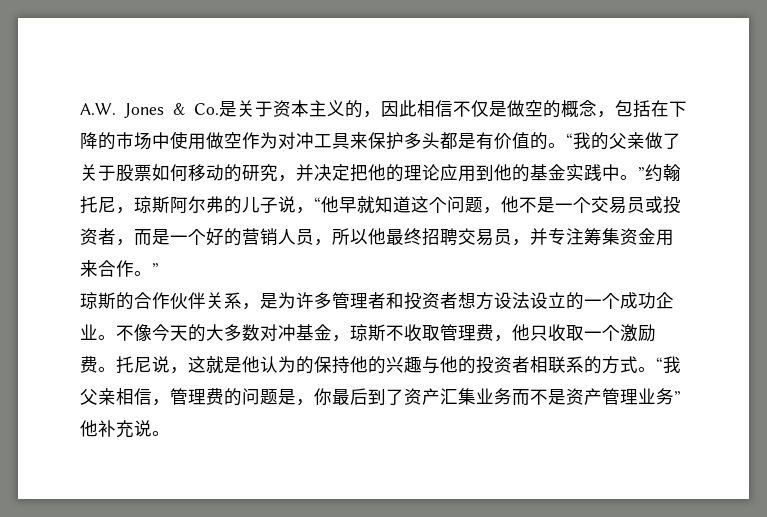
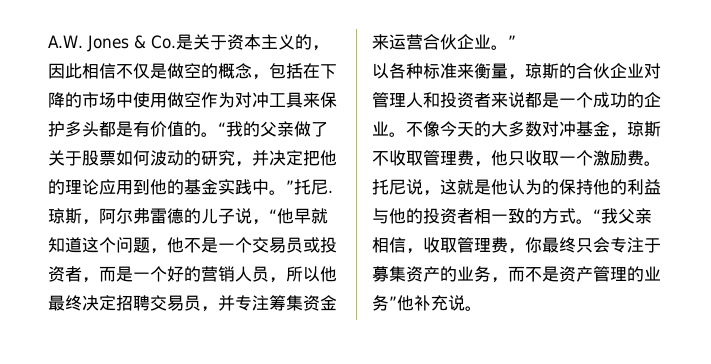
[188,164,206,181] 移 -> [150,150,167,166] 波
[645,164,681,182] [80,196,224,214] 约翰托尼，琼斯阿尔弗 -> [294,179,333,195] [48,208,184,225] 托尼.琼斯，阿尔弗雷德
(422, 236) none -> [82,295,116,311] 决定
[656,229,674,246] [80,260,159,277] [80,292,584,310] 用来合作。” // 琼斯的合作伙伴关系，是为许多管理者和投资者想方设法设立的 -> [372,34,516,50] [372,63,661,80] [372,92,559,108] 来运营合伙企业。” // 以各种标准来衡量，琼斯的合伙企业对管理人和投资者来说都是
(656, 300) none -> [627,92,644,108] 的
[386,356,422,373] 兴趣 -> [627,179,661,195] 利益
[548,356,584,373] 联系 -> [491,208,525,224] 一致
[170,388,512,406] 管理费的问题是，你最后到了资产汇集业务 -> [423,237,661,254] [372,266,508,283] 收取管理费，你最终只会专注于募集资产的业务，
(638, 397) none -> [627,266,644,282] 的

